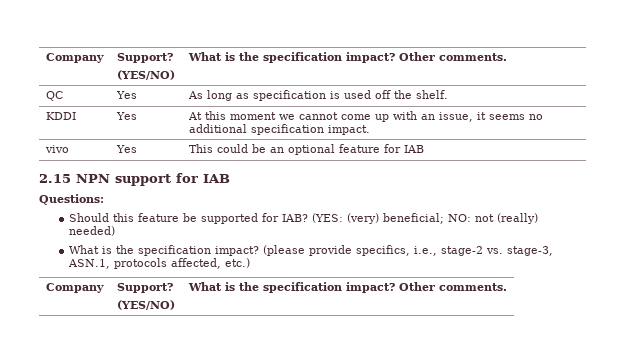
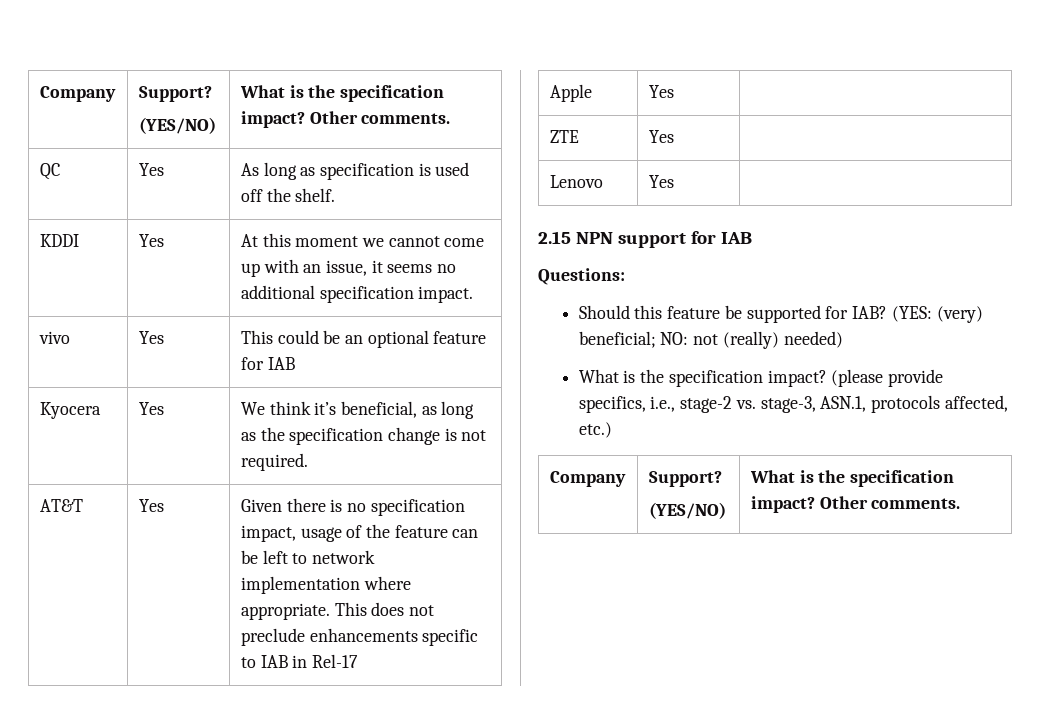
(424, 149) none -> [39,402,101,419] [138,402,164,415] [240,401,475,419] [240,427,487,445] [240,453,308,471] [39,499,83,512] [138,499,164,512] [240,498,465,516] [240,524,479,542] [240,550,375,564] [240,576,411,594] [240,602,434,620] [240,628,479,646] [240,654,358,668] [549,84,592,102] [648,85,674,98] [549,130,579,143] [648,130,674,143] [549,175,603,188] [648,175,674,188] // Kyocera | Yes | We think it’s beneficial, as long as the specification change is not required. // AT&T | Yes | Given there is no specification impact, usage of the feature can be left to network implementation where appropriate. This does not preclude enhancements specific to IAB in Rel-17 // Apple | Yes | // ZTE | Yes | // Lenovo | Yes |

